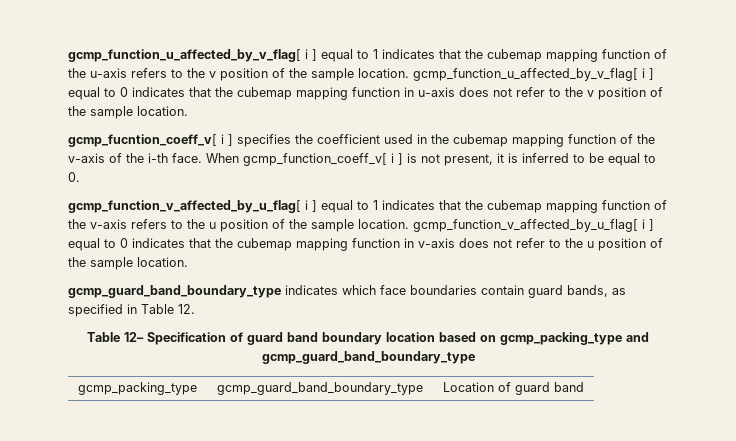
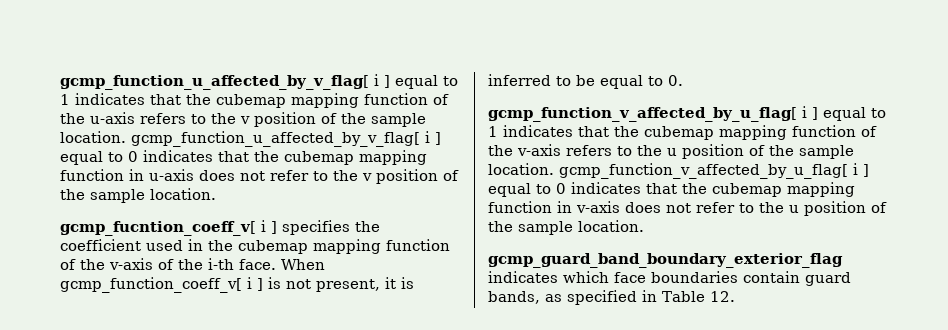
[68,285,281,298] gcmp_guard_band_boundary_type -> [488,253,843,268] gcmp_guard_band_boundary_exterior_flag
[87,332,649,345] [261,351,475,364] [78,382,197,395] [216,382,423,395] [442,382,584,395] // Table 12– Specification of guard band boundary location based on gcmp_packing_type and gcmp_guard_band_boundary_type // gcmp_packing_type | gcmp_guard_band_boundary_type | Location of guard band -> (735, 296) none

